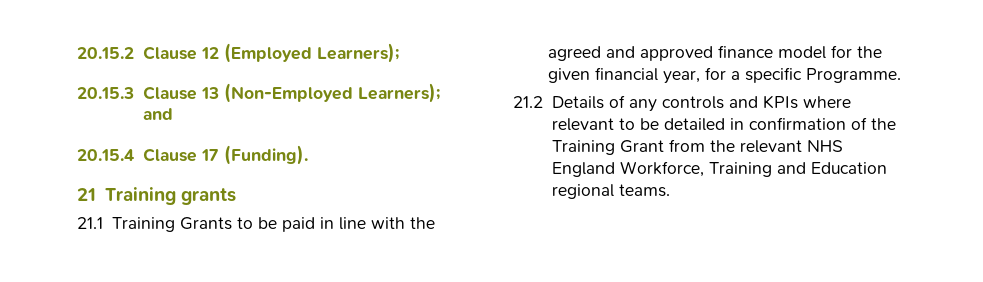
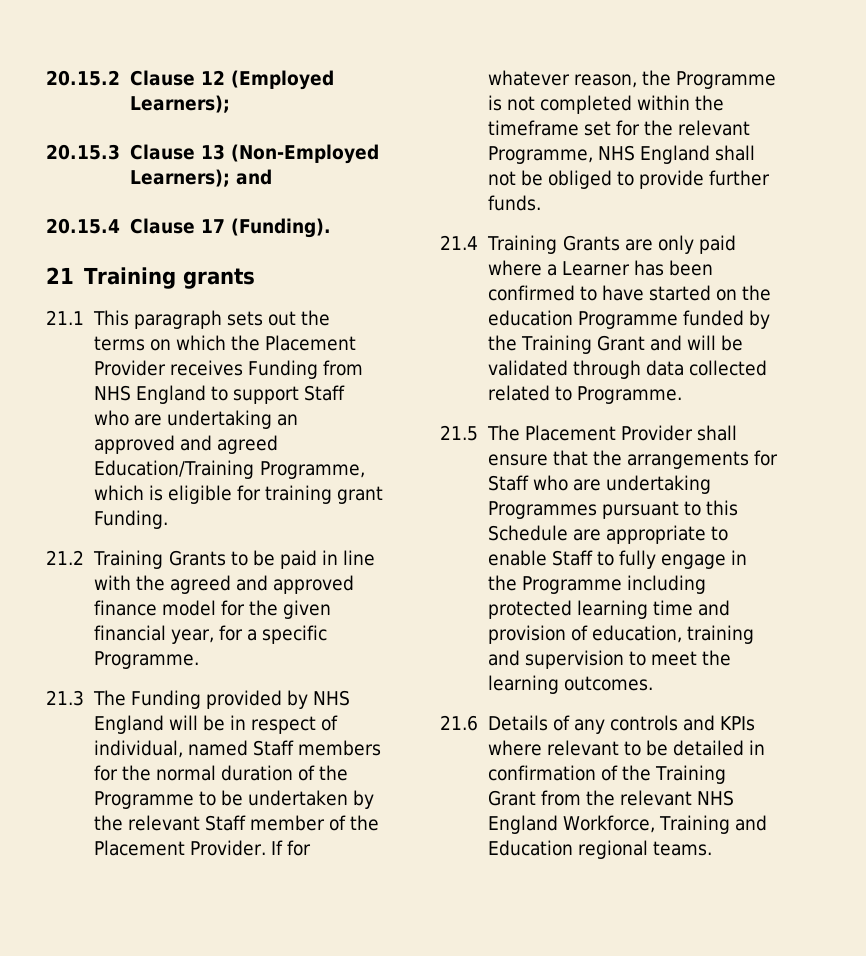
(103, 223) none -> [92,310,331,329] [93,335,357,351] [93,360,363,379] [93,385,346,404] [93,410,298,429] [93,435,278,454] [93,460,365,479] [93,485,384,504] [93,510,169,529] [46,550,84,565] This paragraph sets out the terms on which the Placement Provider receives Funding from NHS England to support Staff who are undertaking an approved and agreed Education/Training Programme, which is eligible for training grant Funding. // 21.2
[513,96,543,108] 21.2 -> [46,690,351,709] [93,715,339,734] [93,740,381,758] [93,765,349,781] [93,790,375,809] [93,815,380,831] [93,840,311,856] [487,70,776,89] [487,95,725,114] [487,120,751,136] [487,145,755,164] [487,170,771,189] [487,195,541,211] [440,235,736,254] [487,260,714,276] [487,285,772,301] [487,310,770,329] [487,335,744,354] [487,360,767,379] [487,385,682,404] [440,425,737,441] [487,450,779,469] [487,475,711,494] [487,500,738,519] [487,525,728,544] [487,550,748,569] [487,575,706,594] [487,600,730,619] [487,625,754,644] [487,650,732,669] [487,675,653,694] [440,715,478,731] 21.3 The Funding provided by NHS England will be in respect of individual, named Staff members for the normal duration of the Programme to be undertaken by the relevant Staff member of the Placement Provider. If for whatever reason, the Programme is not completed within the timeframe set for the relevant Programme, NHS England shall not be obliged to provide further funds. // 21.4 Training Grants are only paid where a Learner has been confirmed to have started on the education Programme funded by the Training Grant and will be validated through data collected related to Programme. // 21.5 The Placement Provider shall ensure that the arrangements for Staff who are undertaking Programmes pursuant to this Schedule are appropriate to enable Staff to fully engage in the Programme including protected learning time and provision of education, training and supervision to meet the learning outcomes. // 21.6

